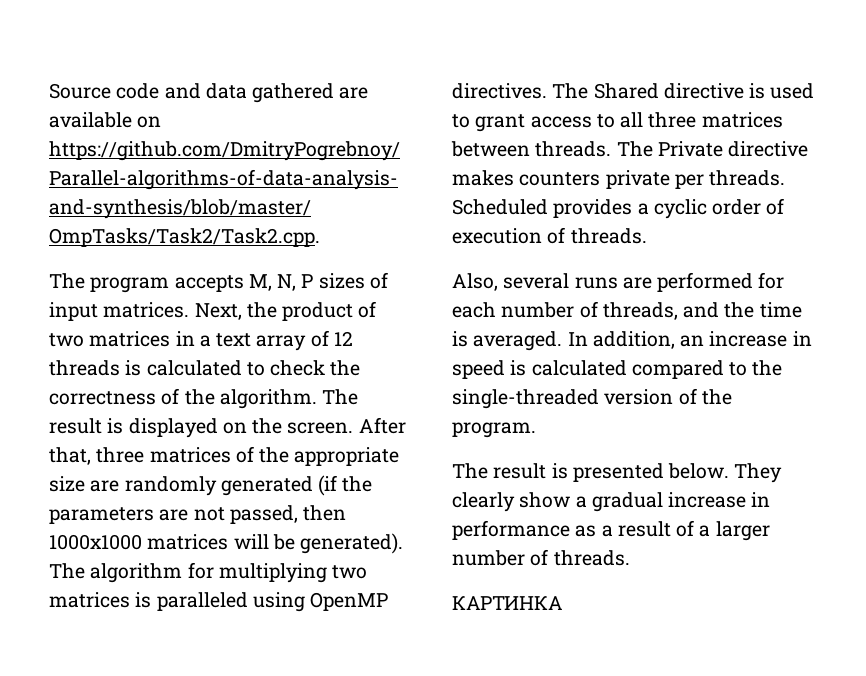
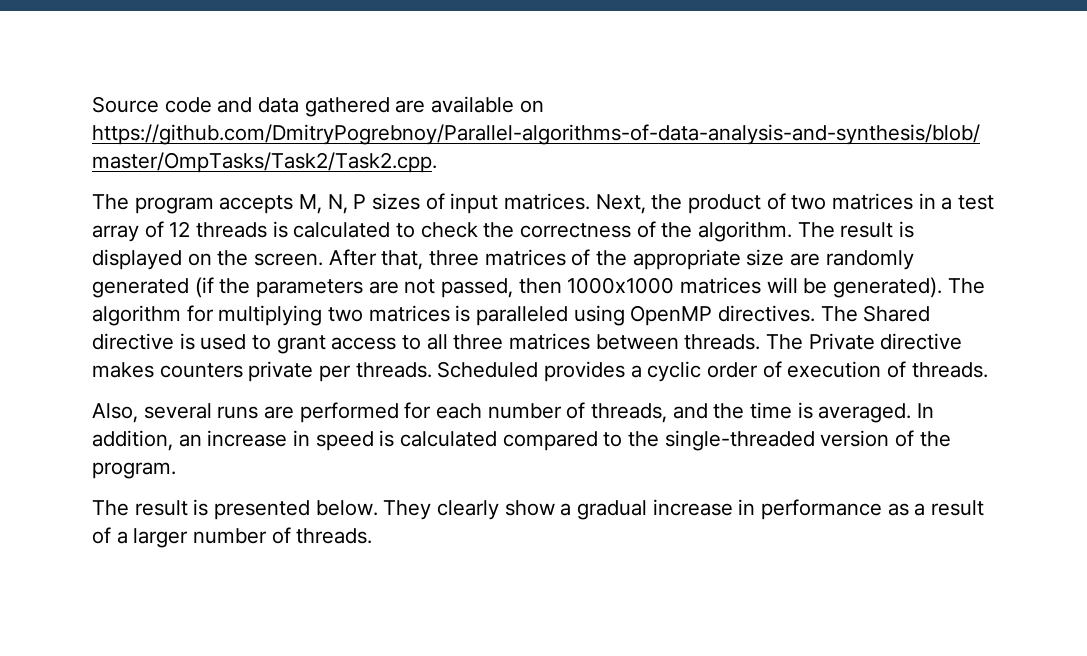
[216,333,252,347] text -> [958,195,995,210] test
[452,596,562,610] // КАРТИНКА -> (373, 536) none

